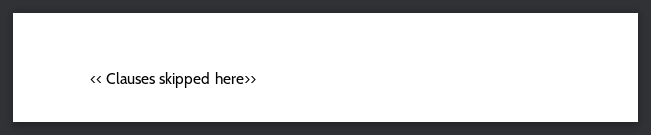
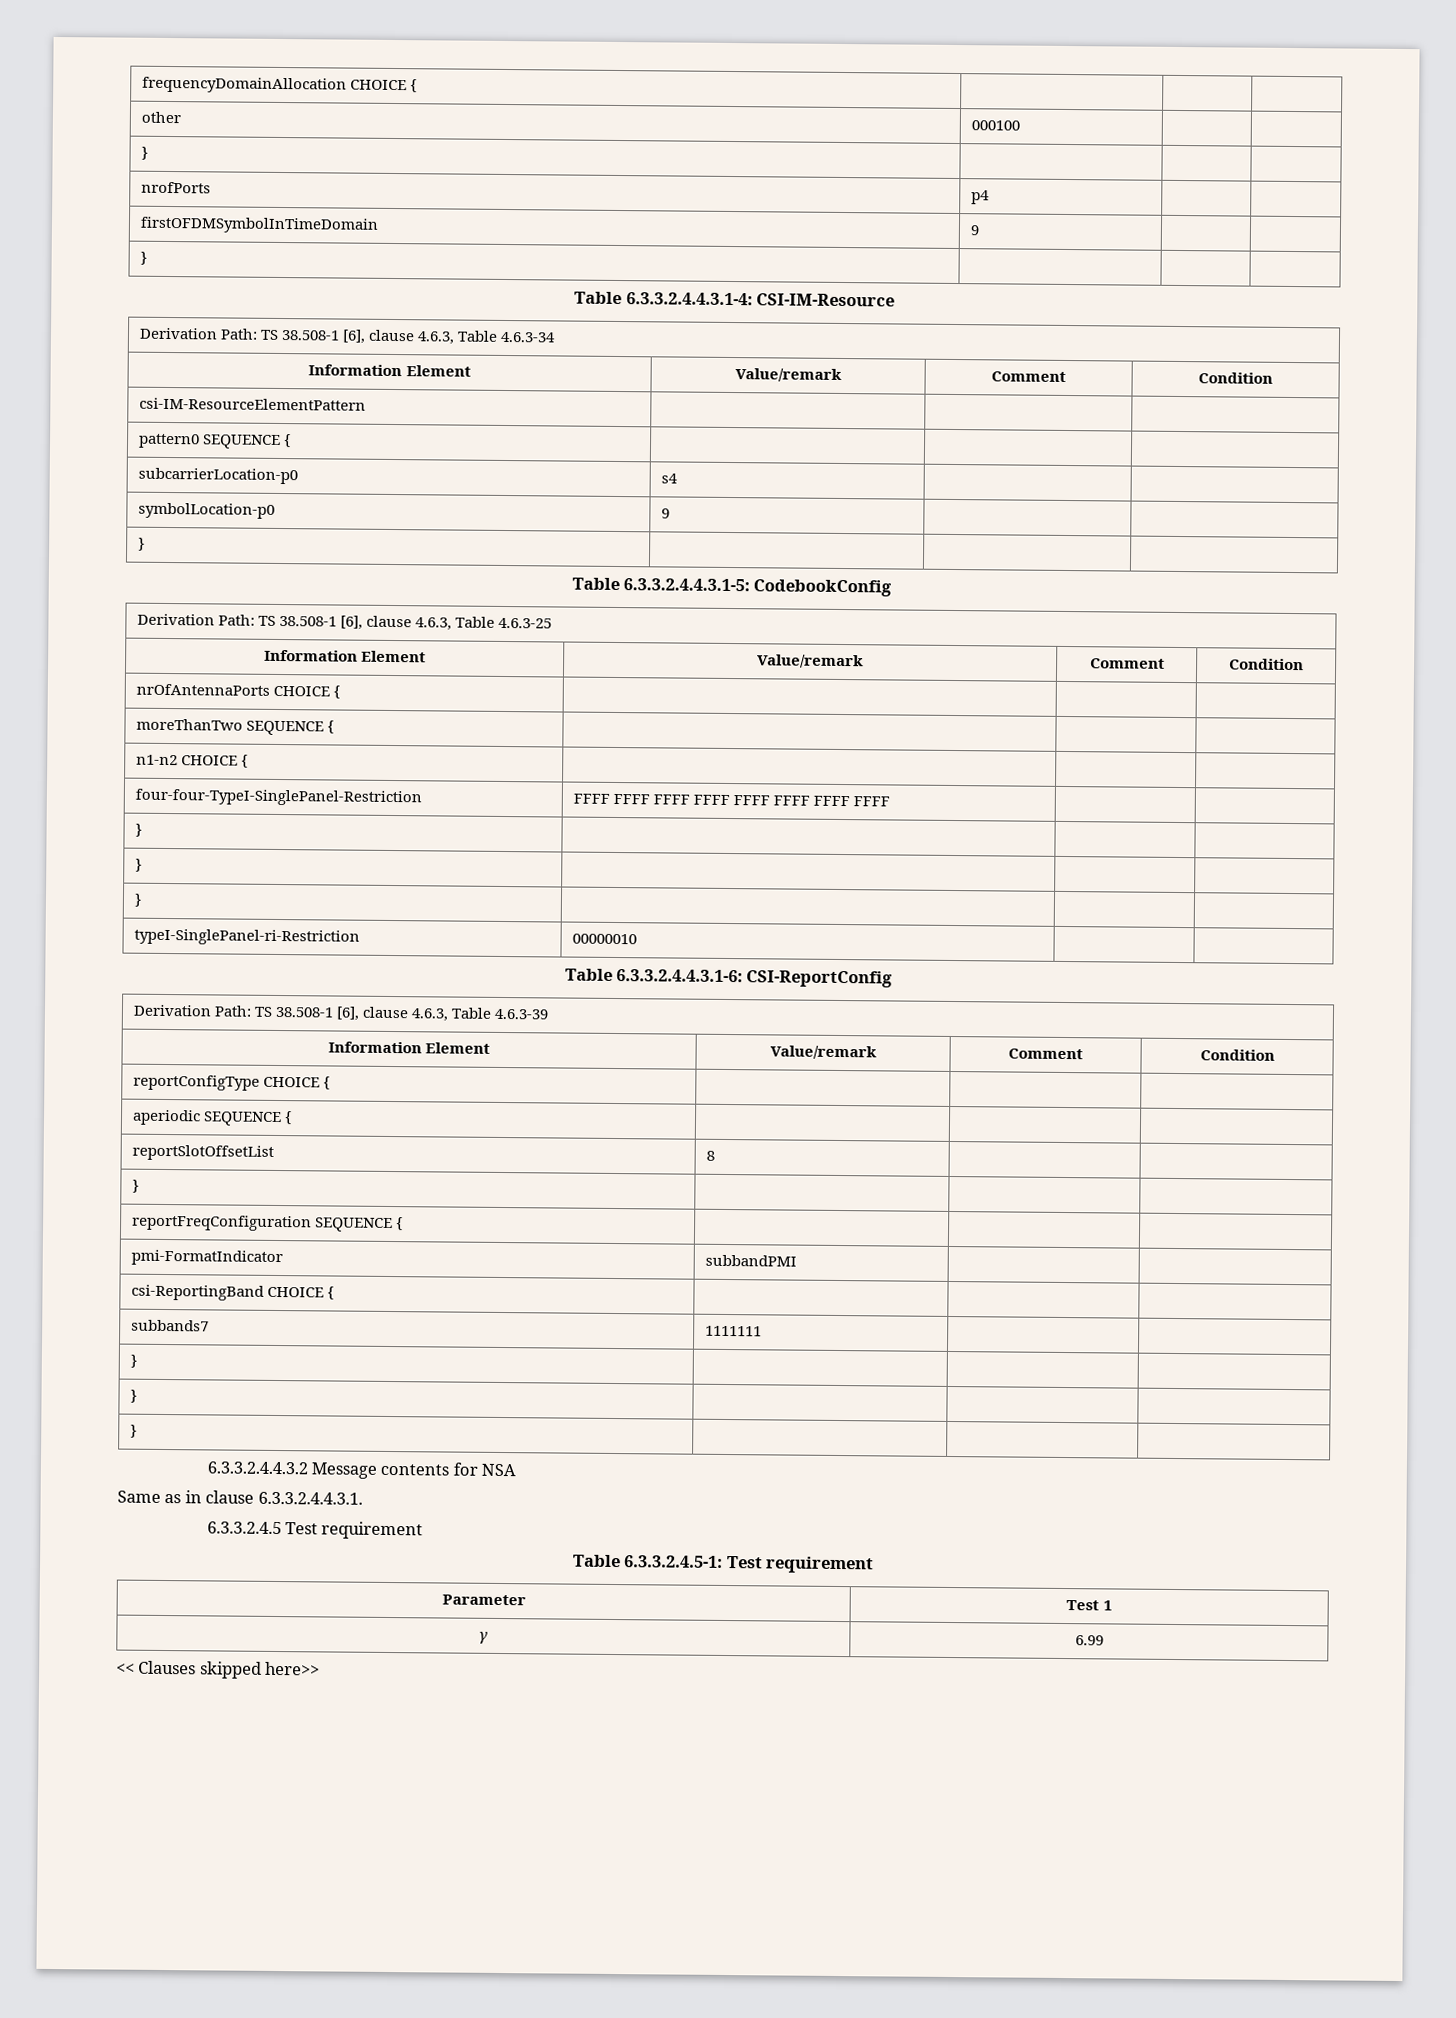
(90, 80) none -> [142,76,418,94] [141,111,182,124] [971,120,1021,131] [141,146,149,160] [141,181,212,194] [971,190,991,205] [140,216,380,234] [970,225,980,236] [140,251,148,265] [574,291,895,307] [139,327,557,345] [308,364,471,377] [734,368,842,382] [991,371,1066,382] [1198,372,1273,384] [139,397,367,411] [138,433,292,449] [138,467,299,485] [661,473,679,484] [138,502,276,519] [661,508,671,519] [138,537,146,551] [571,577,893,597] [137,613,553,631] [263,649,427,663] [757,654,864,669] [1089,658,1165,669] [1229,658,1304,671] [136,683,341,699] [136,718,335,736] [136,754,249,768] [135,788,423,807] [573,793,891,807] [135,823,143,837] [135,858,143,872] [134,893,143,907] [134,928,361,946] [572,933,638,945] [564,968,894,988] [133,1004,549,1022] [327,1041,491,1054] [769,1045,877,1060] [1008,1048,1083,1060] [1199,1049,1275,1061] [133,1074,331,1091] [132,1109,293,1127] [132,1144,275,1161] [706,1150,716,1161] [132,1179,140,1193] [132,1214,404,1233] [131,1249,284,1267] [705,1254,798,1267] [131,1284,335,1301] [131,1319,210,1332] [705,1325,763,1337] [130,1354,138,1368] [130,1389,138,1403] [130,1424,138,1438] [206,1461,517,1479] [117,1490,363,1505] [206,1521,424,1540] [572,1554,875,1574] [441,1594,526,1606] [1066,1600,1112,1611] [479,1631,488,1644] [1074,1635,1104,1646] frequencyDomainAllocation CHOICE { | | | // other | 000100 | | // } | | | // nrofPorts | p4 | | // firstOFDMSymbolInTimeDomain | 9 | | // } | | | // Table 6.3.3.2.4.4.3.1-4: CSI-IM-Resource // Derivation Path: TS 38.508-1 [6], clause 4.6.3, Table 4.6.3-34 // Information Element | Value/remark | Comment | Condition // csi-IM-ResourceElementPattern | | | // pattern0 SEQUENCE { | | | // subcarrierLocation-p0 | s4 | | // symbolLocation-p0 | 9 | | // } | | | // Table 6.3.3.2.4.4.3.1-5: CodebookConfig // Derivation Path: TS 38.508-1 [6], clause 4.6.3, Table 4.6.3-25 // Information Element | Value/remark | Comment | Condition // nrOfAntennaPorts CHOICE { | | | // moreThanTwo SEQUENCE { | | | // n1-n2 CHOICE { | | | // four-four-TypeI-SinglePanel-Restriction | FFFF FFFF FFFF FFFF FFFF FFFF FFFF FFFF | | // } | | | // } | | | // } | | | // typeI-SinglePanel-ri-Restriction | 00000010 | | // Table 6.3.3.2.4.4.3.1-6: CSI-ReportConfig // Derivation Path: TS 38.508-1 [6], clause 4.6.3, Table 4.6.3-39 // Information Element | Value/remark | Comment | Condition // reportConfigType CHOICE { | | | // aperiodic SEQUENCE { | | | // reportSlotOffsetList | 8 | | // } | | | // reportFreqConfiguration SEQUENCE { | | | // pmi-FormatIndicator | subbandPMI | | // csi-ReportingBand CHOICE { | | | // subbands7 | 1111111 | | // } | | | // } | | | // } | | | // 6.3.3.2.4.4.3.2 Message contents for NSA // Same as in clause 6.3.3.2.4.4.3.1. // 6.3.3.2.4.5 Test requirement // Table 6.3.3.2.4.5-1: Test requirement // Parameter | Test 1 // γ | 6.99 //

